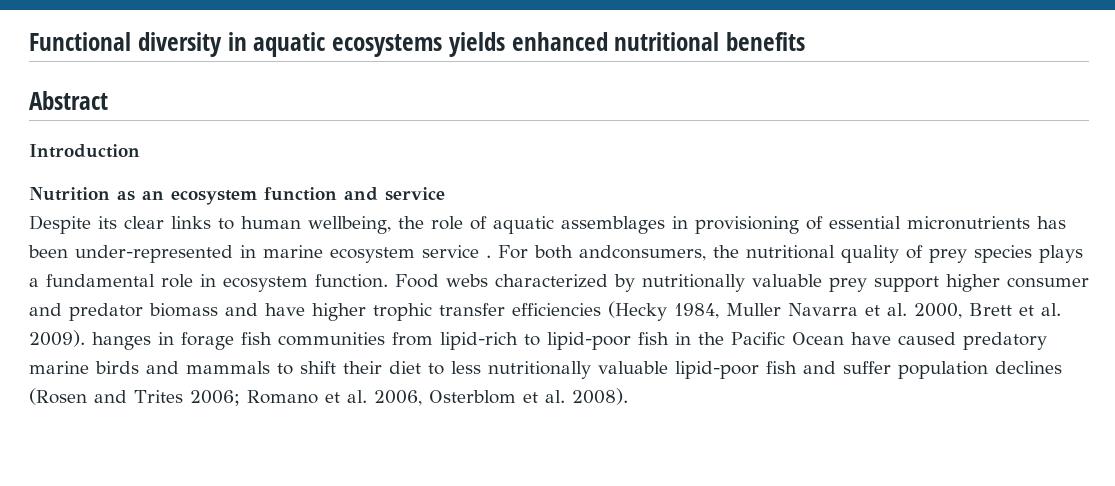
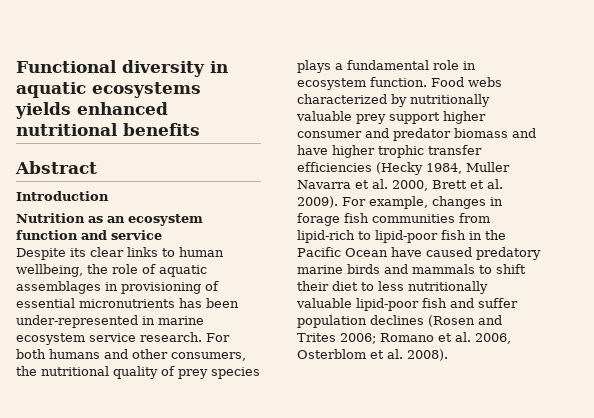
[486,255,491,258] . -> [140,332,202,342] research.
[579,245,706,261] andconsumers, -> [49,349,246,361] humans and other consumers,
[92,332,151,350] hanges -> [342,196,486,209] For example, changes

